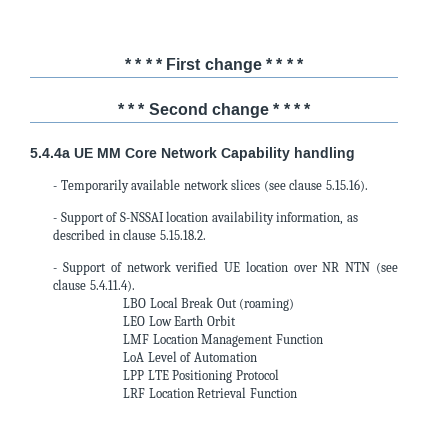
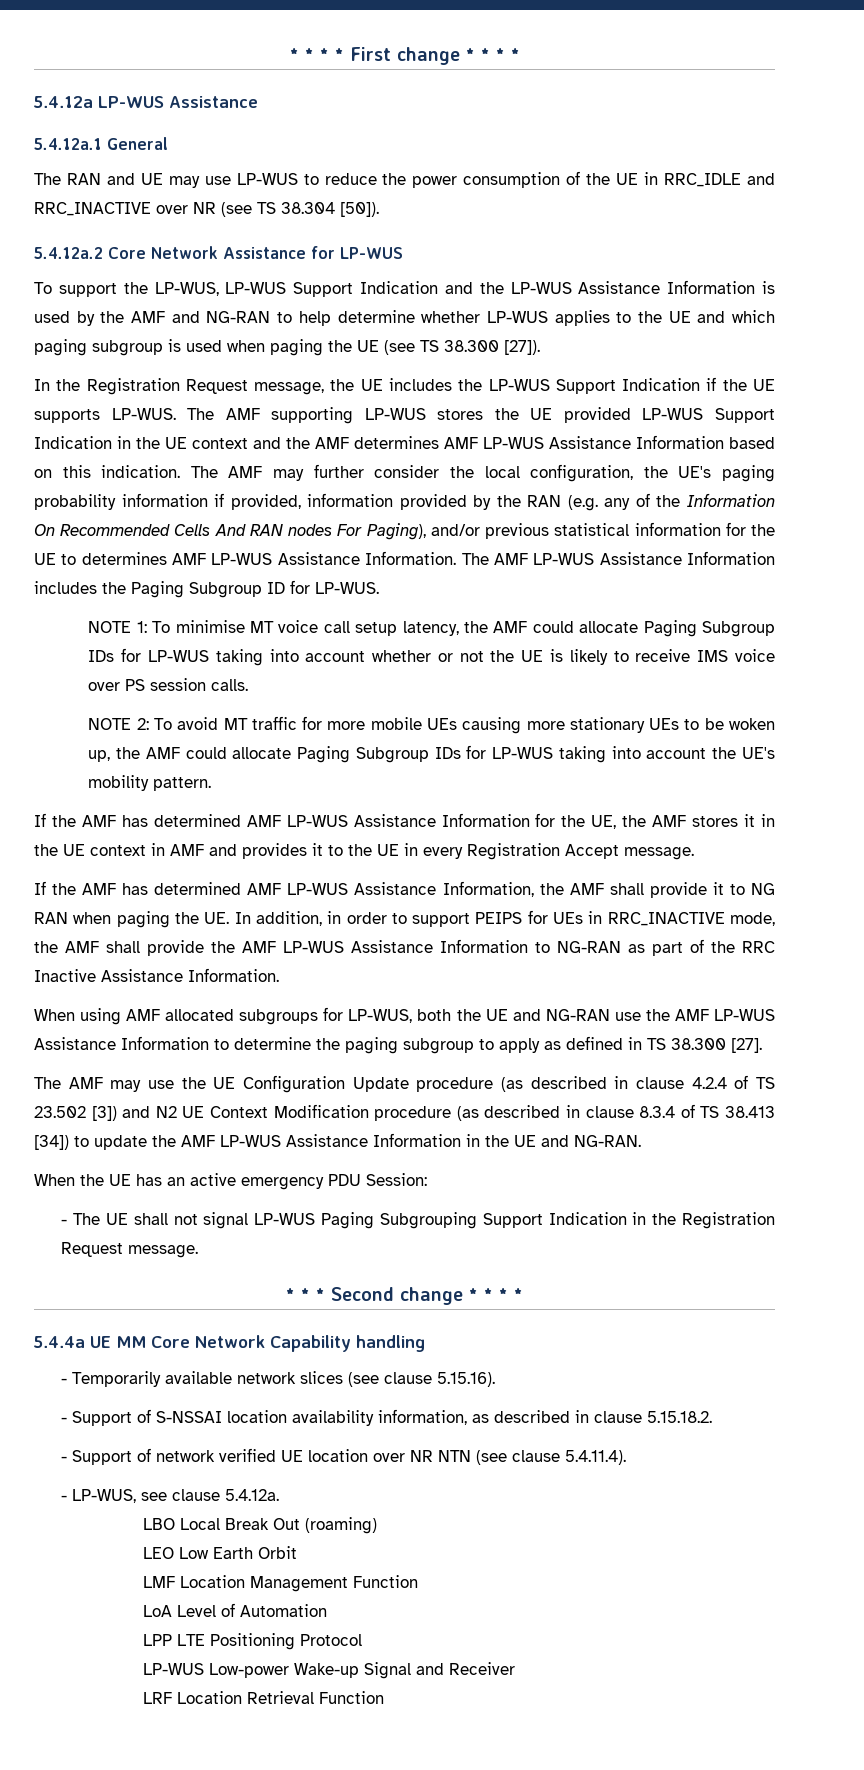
(304, 64) none -> [34,96,258,108] [34,137,168,150] [34,171,776,188] [34,202,379,217] [34,246,403,259] [34,280,776,297] [34,310,775,326] [34,339,540,356] [34,377,776,395] [34,407,775,424] [34,435,775,449] [34,464,776,482] [34,493,776,511] [34,522,776,540] [34,551,776,565] [34,580,379,598] [88,620,775,637] [88,648,775,666] [88,678,249,691] [88,716,775,734] [88,745,775,763] [88,775,212,791] [34,813,775,829] [34,843,694,860] [34,881,776,898] [34,910,775,928] [34,939,775,956] [34,968,279,982] [34,1007,776,1025] [34,1036,762,1054] [34,1075,775,1093] [34,1104,776,1121] [34,1133,641,1150] [34,1173,427,1190] [61,1212,775,1229] [61,1242,199,1258] // 5.4.12a LP-WUS Assistance // 5.4.12a.1 General // The RAN and UE may use LP-WUS to reduce the power consumption of the UE in RRC_IDLE and RRC_INACTIVE over NR (see TS 38.304 [50]). // 5.4.12a.2 Core Network Assistance for LP-WUS // To support the LP-WUS, LP-WUS Support Indication and the LP-WUS Assistance Information is used by the AMF and NG-RAN to help determine whether LP-WUS applies to the UE and which paging subgroup is used when paging the UE (see TS 38.300 [27]). // In the Registration Request message, the UE includes the LP-WUS Support Indication if the UE supports LP-WUS. The AMF supporting LP-WUS stores the UE provided LP-WUS Support Indication in the UE context and the AMF determines AMF LP-WUS Assistance Information based on this indication. The AMF may further consider the local configuration, the UE's paging probability information if provided, information provided by the RAN (e.g. any of the Information On Recommended Cells And RAN nodes For Paging), and/or previous statistical information for the UE to determines AMF LP-WUS Assistance Information. The AMF LP-WUS Assistance Information includes the Paging Subgroup ID for LP-WUS. // NOTE 1: To minimise MT voice call setup latency, the AMF could allocate Paging Subgroup IDs for LP-WUS taking into account whether or not the UE is likely to receive IMS voice over PS session calls. // NOTE 2: To avoid MT traffic for more mobile UEs causing more stationary UEs to be woken up, the AMF could allocate Paging Subgroup IDs for LP-WUS taking into account the UE's mobility pattern. // If the AMF has determined AMF LP-WUS Assistance Information for the UE, the AMF stores it in the UE context in AMF and provides it to the UE in every Registration Accept message. // If the AMF has determined AMF LP-WUS Assistance Information, the AMF shall provide it to NG RAN when paging the UE. In addition, in order to support PEIPS for UEs in RRC_INACTIVE mode, the AMF shall provide the AMF LP-WUS Assistance Information to NG-RAN as part of the RRC Inactive Assistance Information. // When using AMF allocated subgroups for LP-WUS, both the UE and NG-RAN use the AMF LP-WUS Assistance Information to determine the paging subgroup to apply as defined in TS 38.300 [27]. // The AMF may use the UE Configuration Update procedure (as described in clause 4.2.4 of TS 23.502 [3]) and N2 UE Context Modification procedure (as described in clause 8.3.4 of TS 38.413 [34]) to update the AMF LP-WUS Assistance Information in the UE and NG-RAN. // When the UE has an active emergency PDU Session: // - The UE shall not signal LP-WUS Paging Subgrouping Support Indication in the Registration Request message.
(135, 286) none -> [61,1489,280,1503] // - LP-WUS, see clause 5.4.12a.
(279, 374) none -> [142,1662,515,1679] // LP-WUS Low-power Wake-up Signal and Receiver

